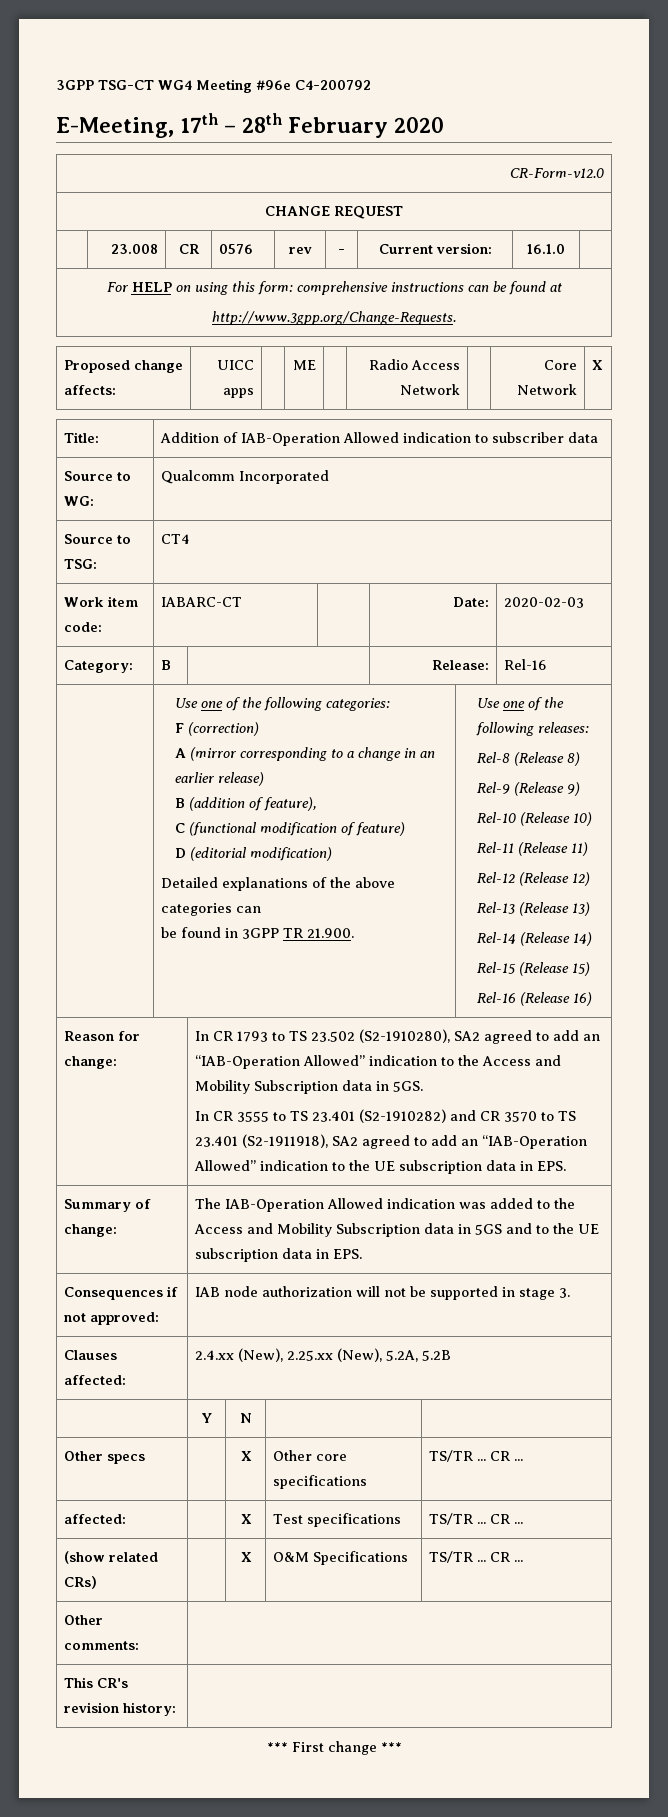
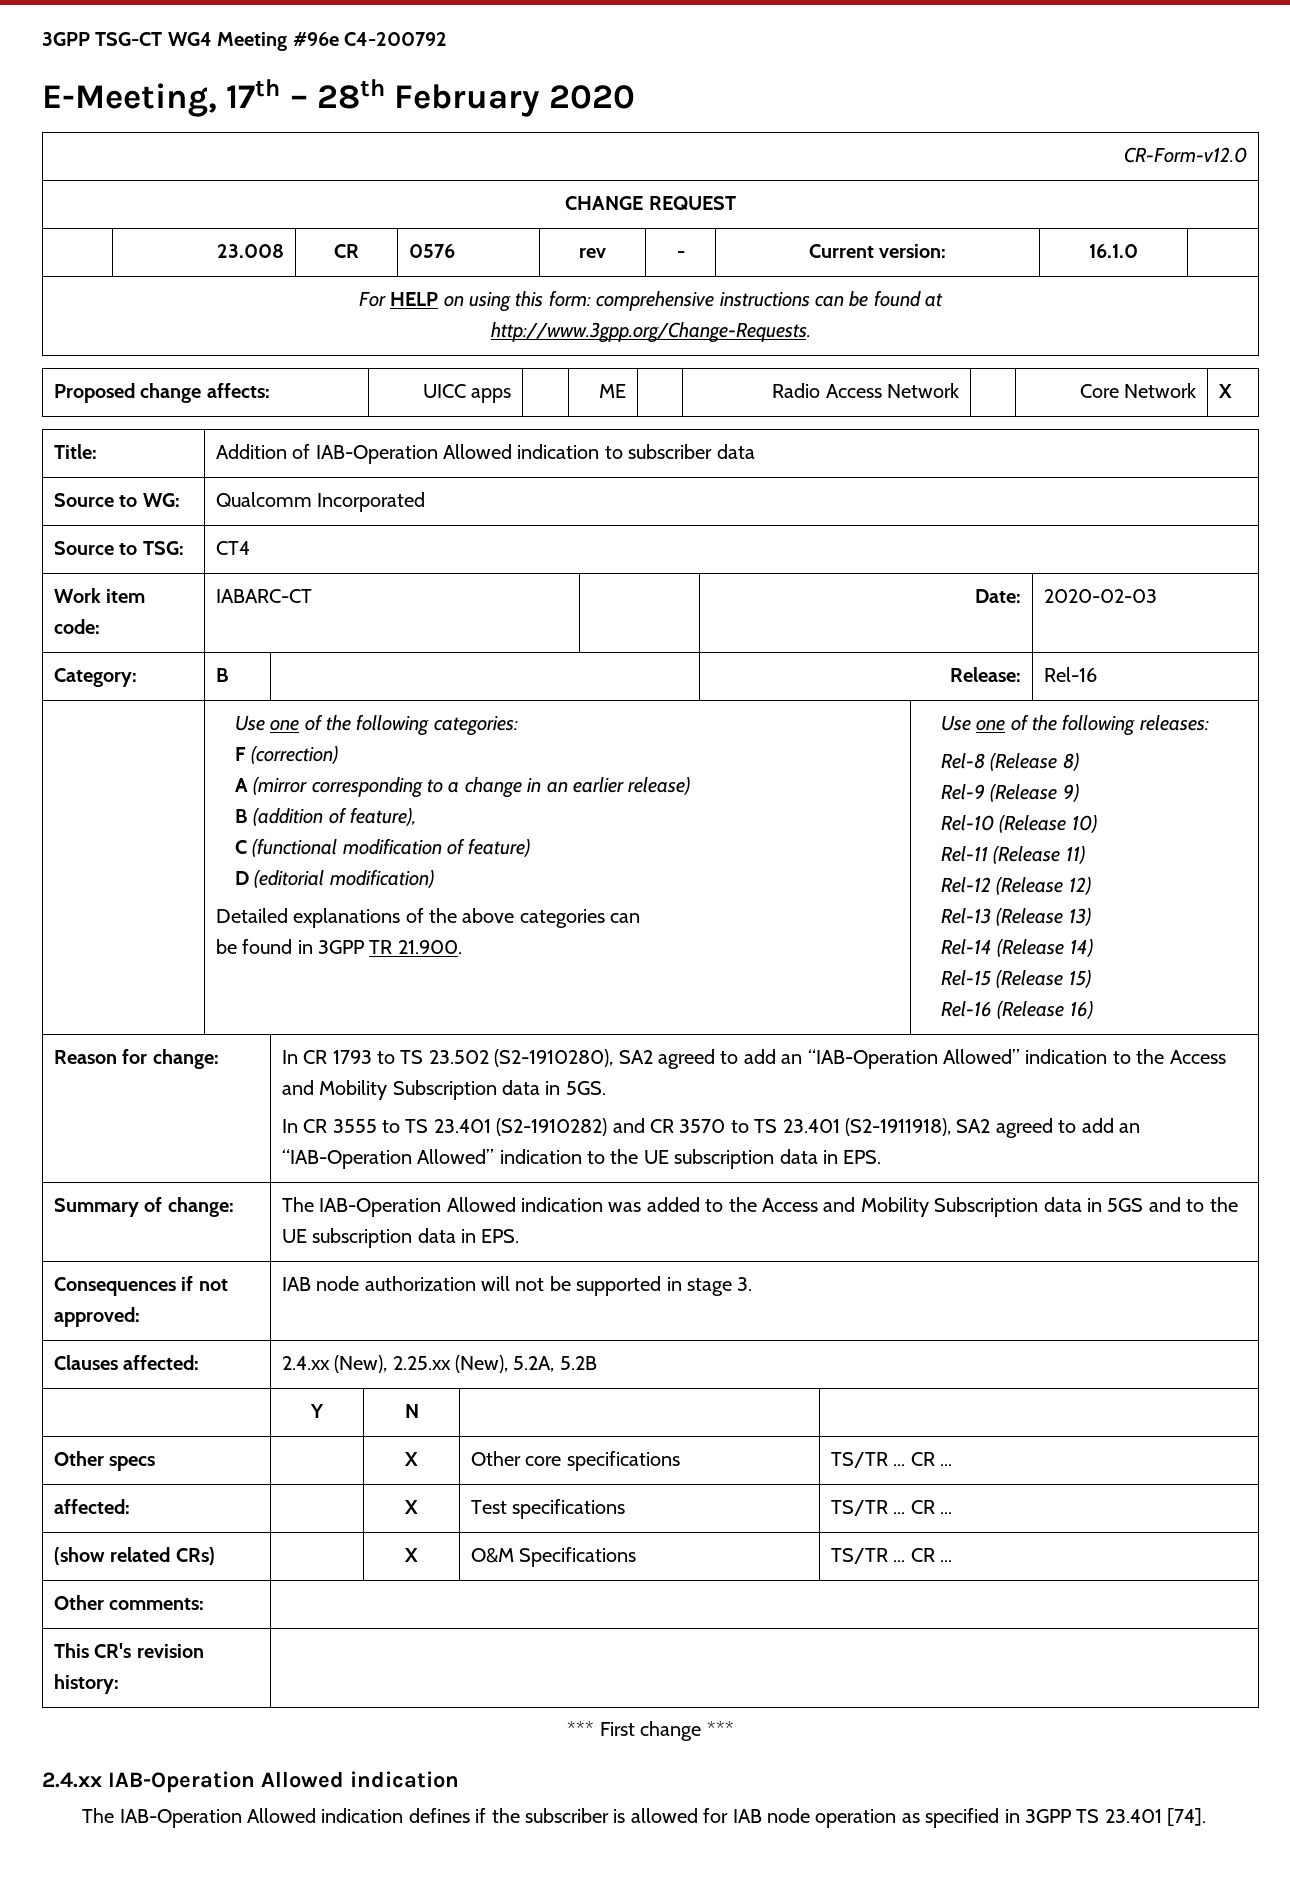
(402, 1747) none -> [42,1771,459,1793] [82,1808,1207,1828] // 2.4.xx IAB-Operation Allowed indication // The IAB-Operation Allowed indication defines if the subscriber is allowed for IAB node operation as specified in 3GPP TS 23.401 [74].

